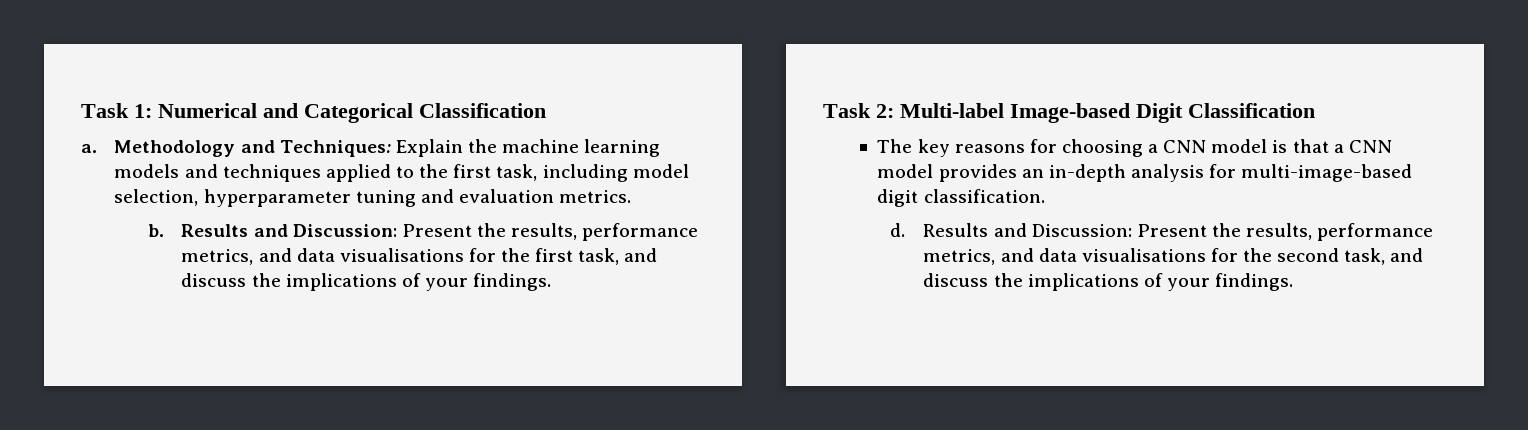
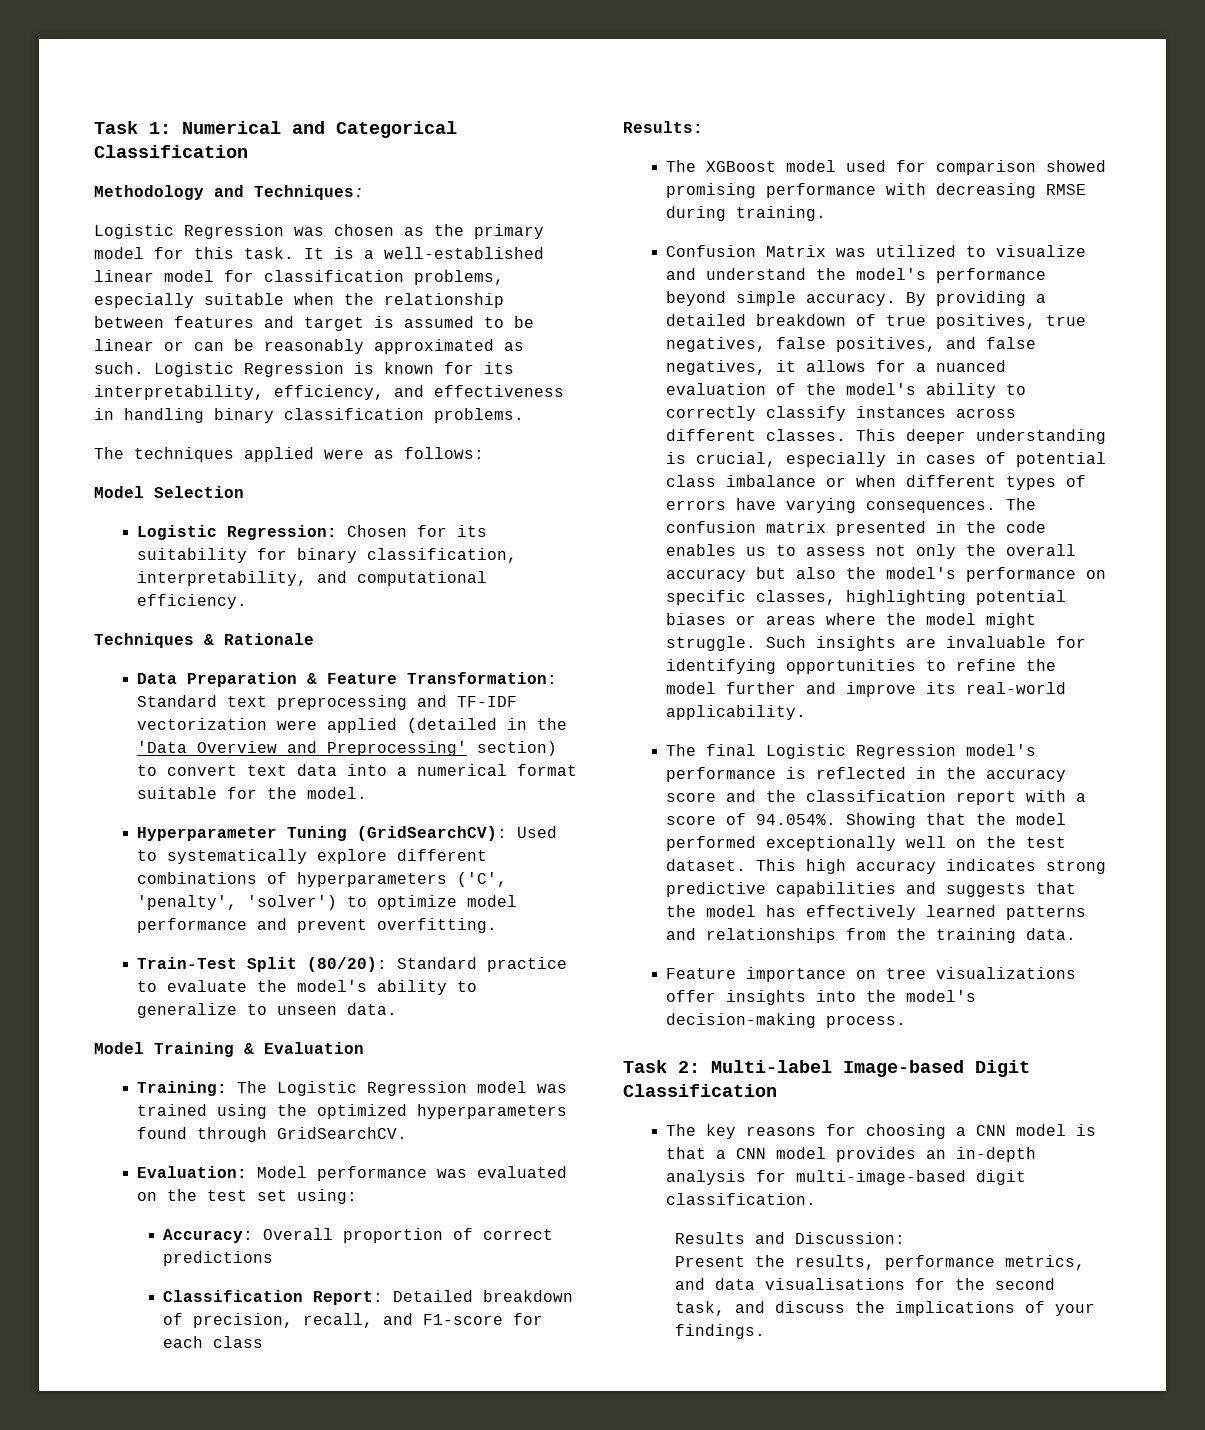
[81,144,97,153] a. -> (248, 151) none
[395,139,661,157] [114,164,689,182] [114,189,632,207] [147,223,699,241] [181,248,658,265] [181,273,552,291] Explain the machine learning models and techniques applied to the first task, including model selection, hyperparameter tuning and evaluation metrics. // b. Results and Discussion: Present the results, performance metrics, and data visualisations for the first task, and discuss the implications of your findings. -> [94,224,544,239] [94,247,544,259] [94,270,504,285] [94,293,504,308] [94,316,534,331] [94,339,524,354] [94,362,514,377] [94,385,564,400] [94,408,524,423] [94,447,484,462] [94,486,244,498] [137,525,488,540] [137,548,518,563] [137,571,488,586] [137,594,248,609] [94,633,314,648] [137,672,558,687] [137,695,518,710] [137,718,568,733] [137,741,558,756] [137,764,578,776] [137,787,368,799] [137,826,558,841] [137,849,488,864] [137,872,508,887] [137,895,518,910] [137,918,498,933] [137,957,568,972] [137,980,478,995] [137,1003,398,1018] [94,1042,364,1057] [137,1081,568,1096] [137,1104,568,1119] [137,1127,408,1142] [137,1166,568,1181] [137,1189,358,1204] [163,1228,554,1243] [163,1251,274,1266] [163,1290,574,1305] [163,1313,544,1328] [163,1336,264,1348] [623,121,703,133] [666,160,1107,175] [666,183,1087,198] [666,206,827,221] [666,245,1087,257] [666,268,1047,283] [666,291,1047,306] [666,314,1087,329] [666,337,1037,352] [666,360,1007,375] [666,383,1027,398] [666,406,1017,421] [666,429,1107,444] [666,452,1107,467] [666,475,1087,490] [666,498,1037,513] [666,521,1047,536] [666,544,1077,559] [666,567,1107,582] [666,590,1067,605] [666,613,1037,628] [666,636,1087,651] [666,659,1057,674] [666,682,1067,697] [666,705,807,720] [666,744,1037,759] [666,767,1067,782] [666,790,1087,805] [666,813,1067,828] [666,836,1067,851] [666,859,1107,874] [666,882,1077,897] [666,905,1087,920] [666,928,1077,943] [666,967,1077,982] [666,990,977,1005] [666,1013,907,1028] // Logistic Regression was chosen as the primary model for this task. It is a well-established linear model for classification problems, especially suitable when the relationship between features and target is assumed to be linear or can be reasonably approximated as such. Logistic Regression is known for its interpretability, efficiency, and effectiveness in handling binary classification problems. // The techniques applied were as follows: // Model Selection // Logistic Regression: Chosen for its suitability for binary classification, interpretability, and computational efficiency. // Techniques & Rationale // Data Preparation & Feature Transformation: Standard text preprocessing and TF-IDF vectorization were applied (detailed in the 'Data Overview and Preprocessing' section) to convert text data into a numerical format suitable for the model. // Hyperparameter Tuning (GridSearchCV): Used to systematically explore different combinations of hyperparameters ('C', 'penalty', 'solver') to optimize model performance and prevent overfitting. // Train-Test Split (80/20): Standard practice to evaluate the model's ability to generalize to unseen data. // Model Training & Evaluation // Training: The Logistic Regression model was trained using the optimized hyperparameters found through GridSearchCV. // Evaluation: Model performance was evaluated on the test set using: // Accuracy: Overall proportion of correct predictions // Classification Report: Detailed breakdown of precision, recall, and F1-score for each class // Results: // The XGBoost model used for comparison showed promising performance with decreasing RMSE during training. // Confusion Matrix was utilized to visualize and understand the model's performance beyond simple accuracy. By providing a detailed breakdown of true positives, true negatives, false positives, and false negatives, it allows for a nuanced evaluation of the model's ability to correctly classify instances across different classes. This deeper understanding is crucial, especially in cases of potential class imbalance or when different types of errors have varying consequences. The confusion matrix presented in the code enables us to assess not only the overall accuracy but also the model's performance on specific classes, highlighting potential biases or areas where the model might struggle. Such insights are invaluable for identifying opportunities to refine the model further and improve its real-world applicability. // The final Logistic Regression model's performance is reflected in the accuracy score and the classification report with a score of 94.054%. Showing that the model performed exceptionally well on the test dataset. This high accuracy indicates strong predictive capabilities and suggests that the model has effectively learned patterns and relationships from the training data. // Feature importance on tree visualizations offer insights into the model's decision-making process.
[889,223,1132,237] d. Results and Discussion: -> [674,1232,905,1244] Results and Discussion: //

